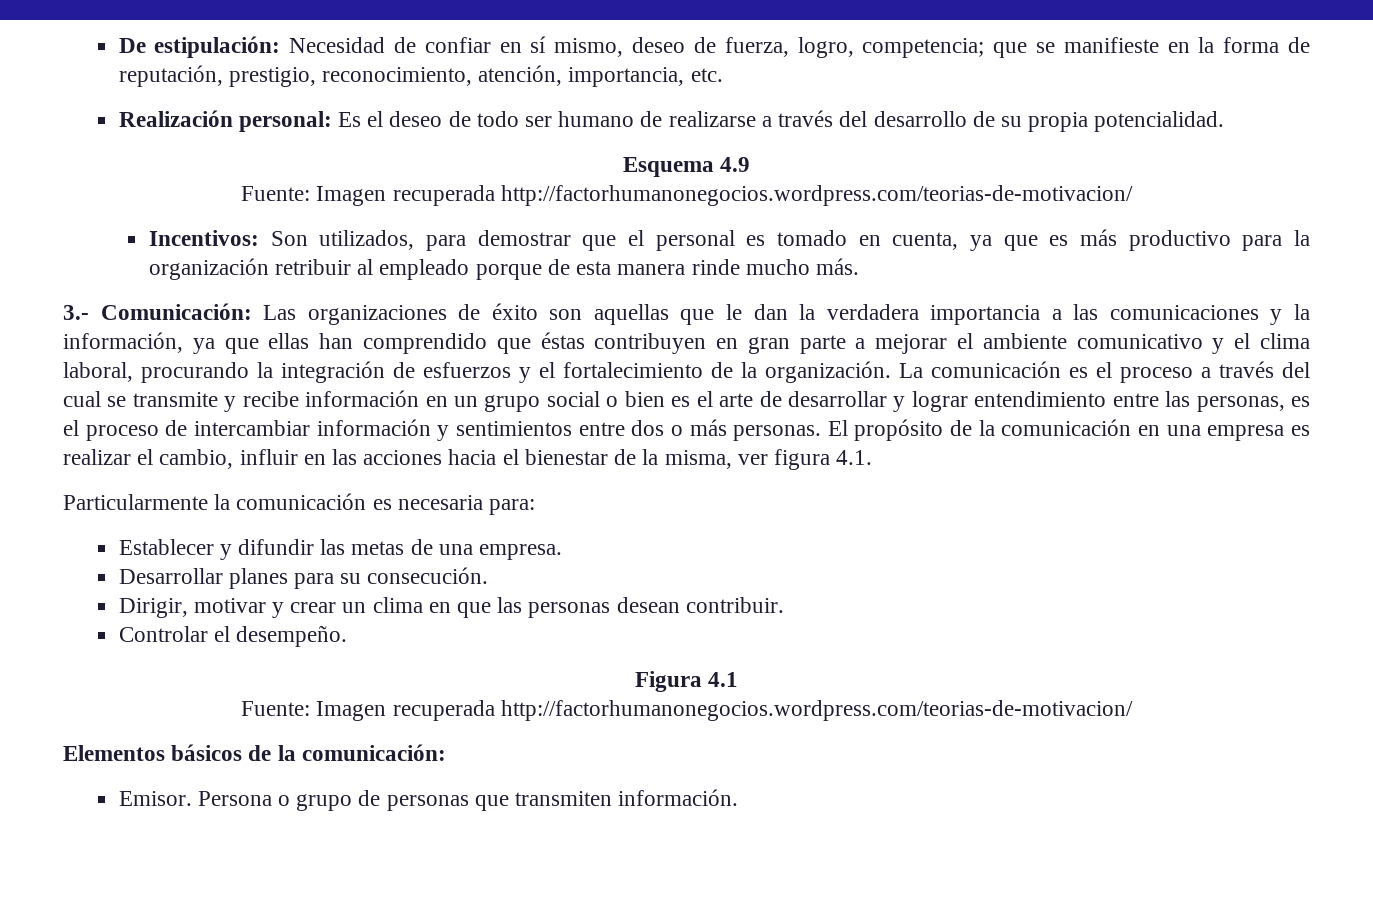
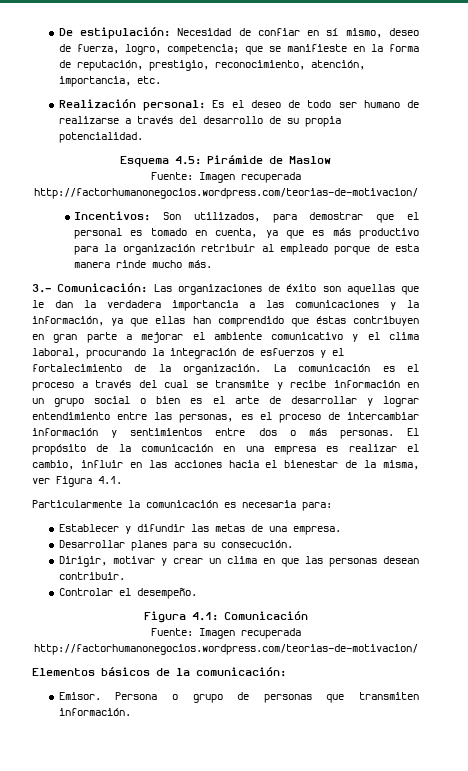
[720,157,751,172] 4.9 -> [175,155,331,165] 4.5: Pirámide de Maslow
[773,449,830,470] figura -> [56,476,92,487] Figura
[708,672,739,687] 4.1 -> [191,611,308,621] 4.1: Comunicación

